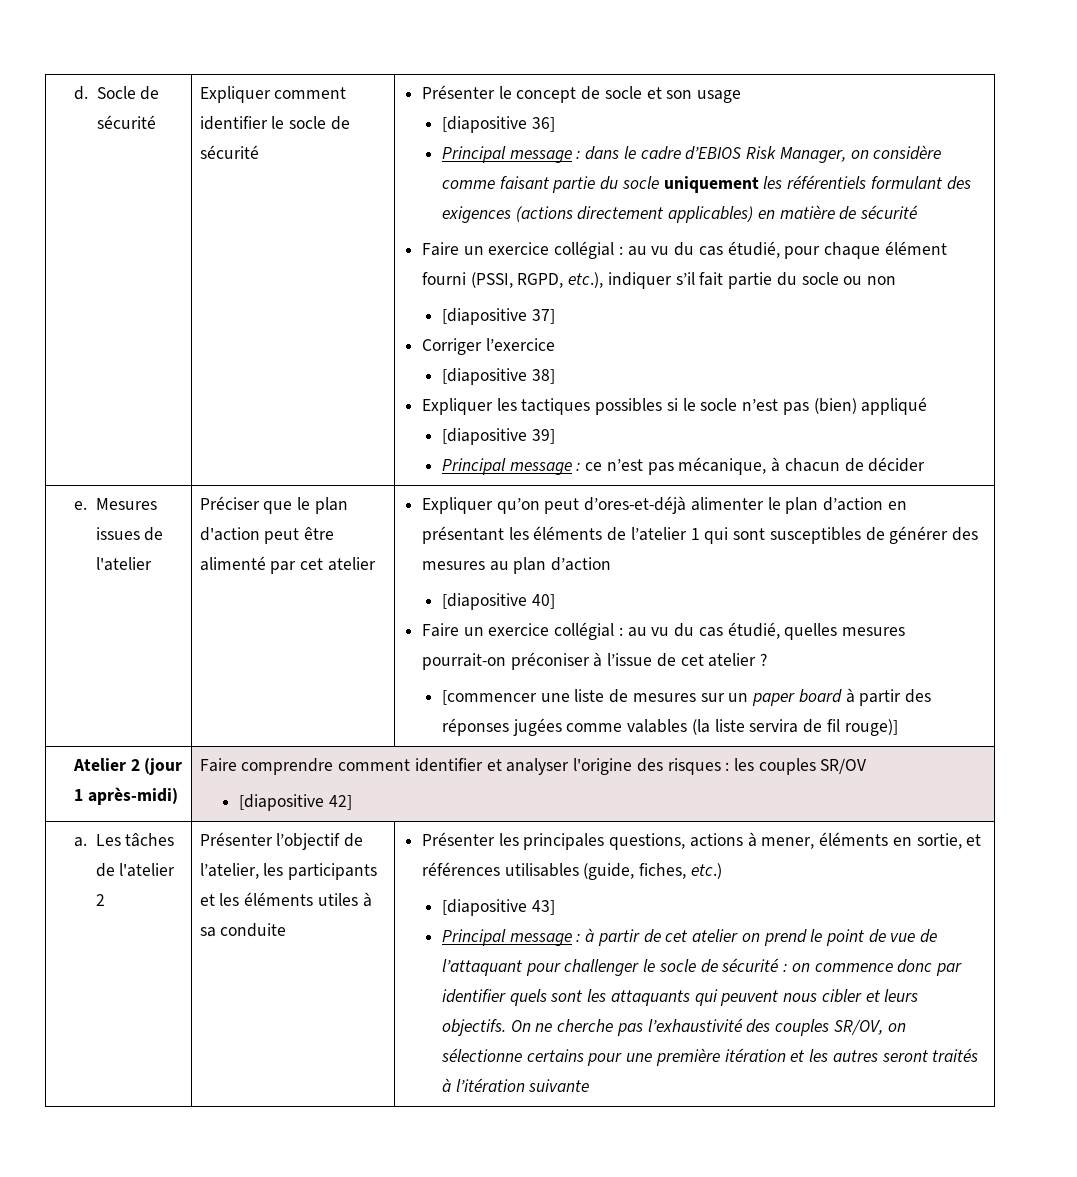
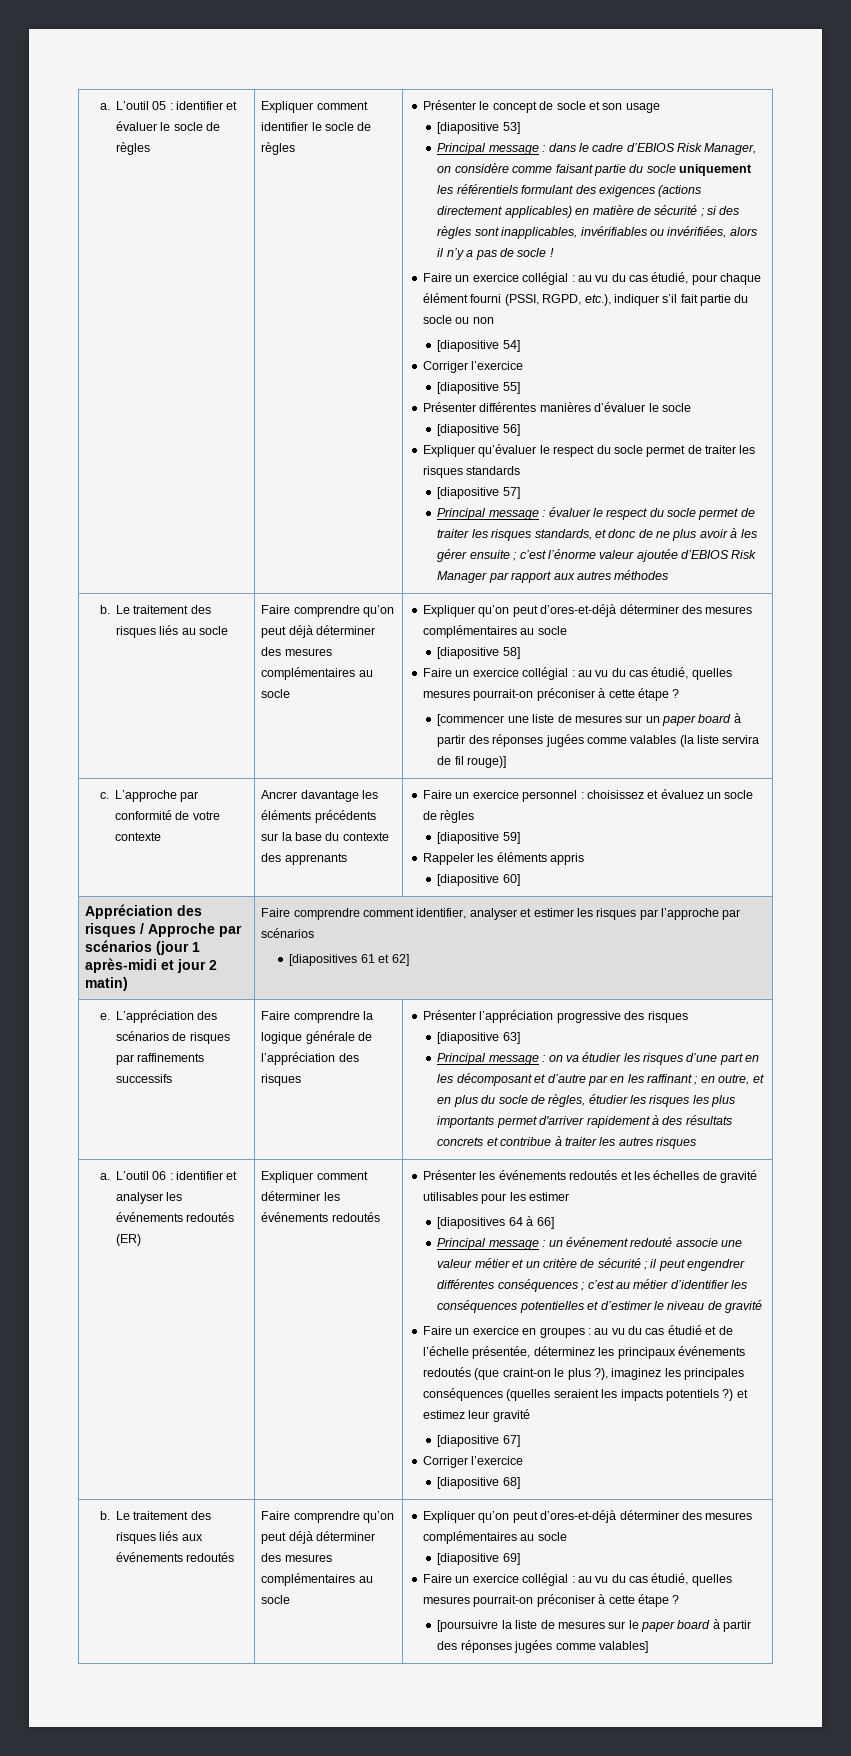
[73,86,160,100] [96,115,156,129] d. Socle de sécurité -> [99,101,238,110] [115,121,221,131] [115,142,150,155] a. L’outil 05 : identifier et évaluer le socle de règles
[199,145,259,159] sécurité -> [261,142,296,155] règles
[531,117,555,132] 36] -> [502,122,520,134] 53]
(919, 212) none -> [700,206,740,217] [437,226,757,239] [437,248,554,260] ; si des règles sont inapplicables, invérifiables ou invérifiées, alors il n’y a pas de socle !
[531,309,555,324] [422,338,555,355] [442,368,555,385] [422,397,928,415] [442,428,555,445] [442,457,926,475] [73,498,157,510] [95,527,164,541] [95,557,152,571] [199,496,348,514] [199,527,335,544] [199,556,376,574] [422,496,907,514] [422,526,978,544] [422,557,612,574] [442,593,555,610] 37] // Corriger l’exercice // [diapositive 38] // Expliquer les tactiques possibles si le socle n’est pas (bien) appliqué // [diapositive 39] // Principal message : ce n’est pas mécanique, à chacun de décider // e. Mesures issues de l'atelier | Préciser que le plan d'action peut être alimenté par cet atelier | Expliquer qu’on peut d’ores-et-déjà alimenter le plan d’action en présentant les éléments de l’atelier 1 qui sont susceptibles de générer des mesures au plan d’action // [diapositive 40] -> [502,340,520,352] [423,361,524,373] [437,382,520,394] [423,402,691,412] [437,424,520,436] [423,444,756,457] [423,466,521,478] [437,487,520,499] [437,507,755,520] [437,528,757,541] [437,549,757,562] [437,570,669,583] [99,605,211,614] [115,625,229,638] [261,605,395,617] [261,625,376,638] [261,647,332,656] [261,667,373,680] [261,689,291,698] [423,604,753,617] [423,625,567,638] [437,647,520,659] 54] // Corriger l’exercice // [diapositive 55] // Présenter différentes manières d’évaluer le socle // [diapositive 56] // Expliquer qu’évaluer le respect du socle permet de traiter les risques standards // [diapositive 57] // Principal message : évaluer le respect du socle permet de traiter les risques standards, et donc de ne plus avoir à les gérer ensuite ; c’est l’énorme valeur ajoutée d’EBIOS Risk Manager par rapport aux autres méthodes // b. Le traitement des risques liés au socle | Faire comprendre qu’on peut déjà déterminer des mesures complémentaires au socle | Expliquer qu’on peut d’ores-et-déjà déterminer des mesures complémentaires au socle // [diapositive 58]
[607,653,757,667] l’issue de cet atelier -> [608,688,669,701] cette étape
[72,758,183,775] [73,787,178,805] [199,758,867,775] [239,794,352,811] [73,833,175,847] [95,863,176,877] [95,894,105,906] [199,832,364,850] [199,863,378,880] [199,892,372,907] [199,923,287,937] [422,832,982,850] [422,862,722,880] [442,899,555,916] [442,928,938,946] [442,958,963,976] [442,989,919,1006] [442,1018,906,1036] [441,1048,979,1066] [442,1078,590,1092] Atelier 2 (jour 1 après-midi) | Faire comprendre comment identifier et analyser l'origine des risques : les couples SR/OV // [diapositive 42] // a. Les tâches de l'atelier 2 | Présenter l’objectif de l’atelier, les participants et les éléments utiles à sa conduite | Présenter les principales questions, actions à mener, éléments en sortie, et références utilisables (guide, fiches, etc.) // [diapositive 43] // Principal message : à partir de cet atelier on prend le point de vue de l’attaquant pour challenger le socle de sécurité : on commence donc par identifier quels sont les attaquants qui peuvent nous cibler et leurs objectifs. On ne cherche pas l’exhaustivité des couples SR/OV, on sélectionne certains pour une première itération et les autres seront traités à l’itération suivante -> [99,790,199,802] [114,810,220,820] [114,832,161,841] [261,790,379,802] [261,810,376,823] [261,832,389,841] [261,853,347,865] [423,789,754,802] [423,810,475,823] [437,832,520,844] [423,852,585,865] [437,874,520,886] [85,904,203,919] [85,923,243,937] [85,940,201,955] [85,958,218,973] [85,977,129,991] [261,908,741,920] [261,928,315,938] [289,954,409,966] [99,1010,218,1023] [115,1031,230,1044] [115,1053,205,1065] [115,1074,172,1083] [261,1011,374,1023] [261,1031,373,1044] [261,1052,359,1065] [261,1074,302,1086] [423,1010,688,1023] [437,1032,520,1044] [437,1052,760,1065] [437,1073,764,1086] [437,1094,736,1107] [437,1115,732,1128] [437,1136,697,1149] [99,1171,238,1180] [115,1192,183,1204] [115,1212,235,1222] [115,1234,141,1246] [261,1171,368,1183] [261,1191,340,1201] [261,1212,380,1222] [423,1170,758,1183] [423,1192,570,1204] [437,1216,554,1229] [437,1237,743,1250] [437,1258,746,1271] [437,1279,748,1292] [437,1300,763,1313] [423,1325,733,1338] [423,1346,745,1359] [423,1367,745,1380] [423,1388,748,1401] [423,1409,530,1422] [437,1435,520,1447] [423,1456,524,1468] [437,1477,520,1489] [99,1511,211,1520] [115,1531,203,1544] [115,1552,235,1562] [261,1511,395,1523] [261,1531,376,1544] [261,1553,332,1562] [261,1573,373,1586] [261,1595,291,1604] [423,1510,753,1523] [423,1531,567,1544] [437,1553,520,1565] [423,1573,732,1586] [423,1594,680,1607] [437,1619,752,1632] [437,1640,648,1653] c. L’approche par conformité de votre contexte | Ancrer davantage les éléments précédents sur la base du contexte des apprenants | Faire un exercice personnel : choisissez et évaluez un socle de règles // [diapositive 59] // Rappeler les éléments appris // [diapositive 60] // Appréciation des risques / Approche par scénarios (jour 1 après-midi et jour 2 matin) | Faire comprendre comment identifier, analyser et estimer les risques par l’approche par scénarios // [diapositives 61 et 62] // e. L’appréciation des scénarios de risques par raffinements successifs | Faire comprendre la logique générale de l’appréciation des risques | Présenter l’appréciation progressive des risques // [diapositive 63] // Principal message : on va étudier les risques d’une part en les décomposant et d’autre par en les raffinant ; en outre, et en plus du socle de règles, étudier les risques les plus importants permet d'arriver rapidement à des résultats concrets et contribue à traiter les autres risques // a. L’outil 06 : identifier et analyser les événements redoutés (ER) | Expliquer comment déterminer les événements redoutés | Présenter les événements redoutés et les échelles de gravité utilisables pour les estimer // [diapositives 64 à 66] // Principal message : un événement redouté associe une valeur métier et un critère de sécurité ; il peut engendrer différentes conséquences ; c’est au métier d’identifier les conséquences potentielles et d’estimer le niveau de gravité // Faire un exercice en groupes : au vu du cas étudié et de l’échelle présentée, déterminez les principaux événements redoutés (que craint-on le plus ?), imaginez les principales conséquences (quelles seraient les impacts potentiels ?) et estimez leur gravité // [diapositive 67] // Corriger l’exercice // [diapositive 68] // b. Le traitement des risques liés aux événements redoutés | Faire comprendre qu’on peut déjà déterminer des mesures complémentaires au socle | Expliquer qu’on peut d’ores-et-déjà déterminer des mesures complémentaires au socle // [diapositive 69] // Faire un exercice collégial : au vu du cas étudié, quelles mesures pourrait-on préconiser à cette étape ? // [poursuivre la liste de mesures sur le paper board à partir des réponses jugées comme valables]

